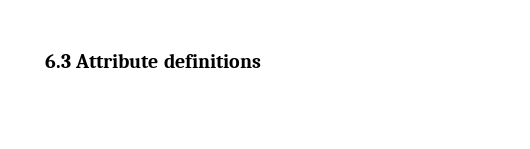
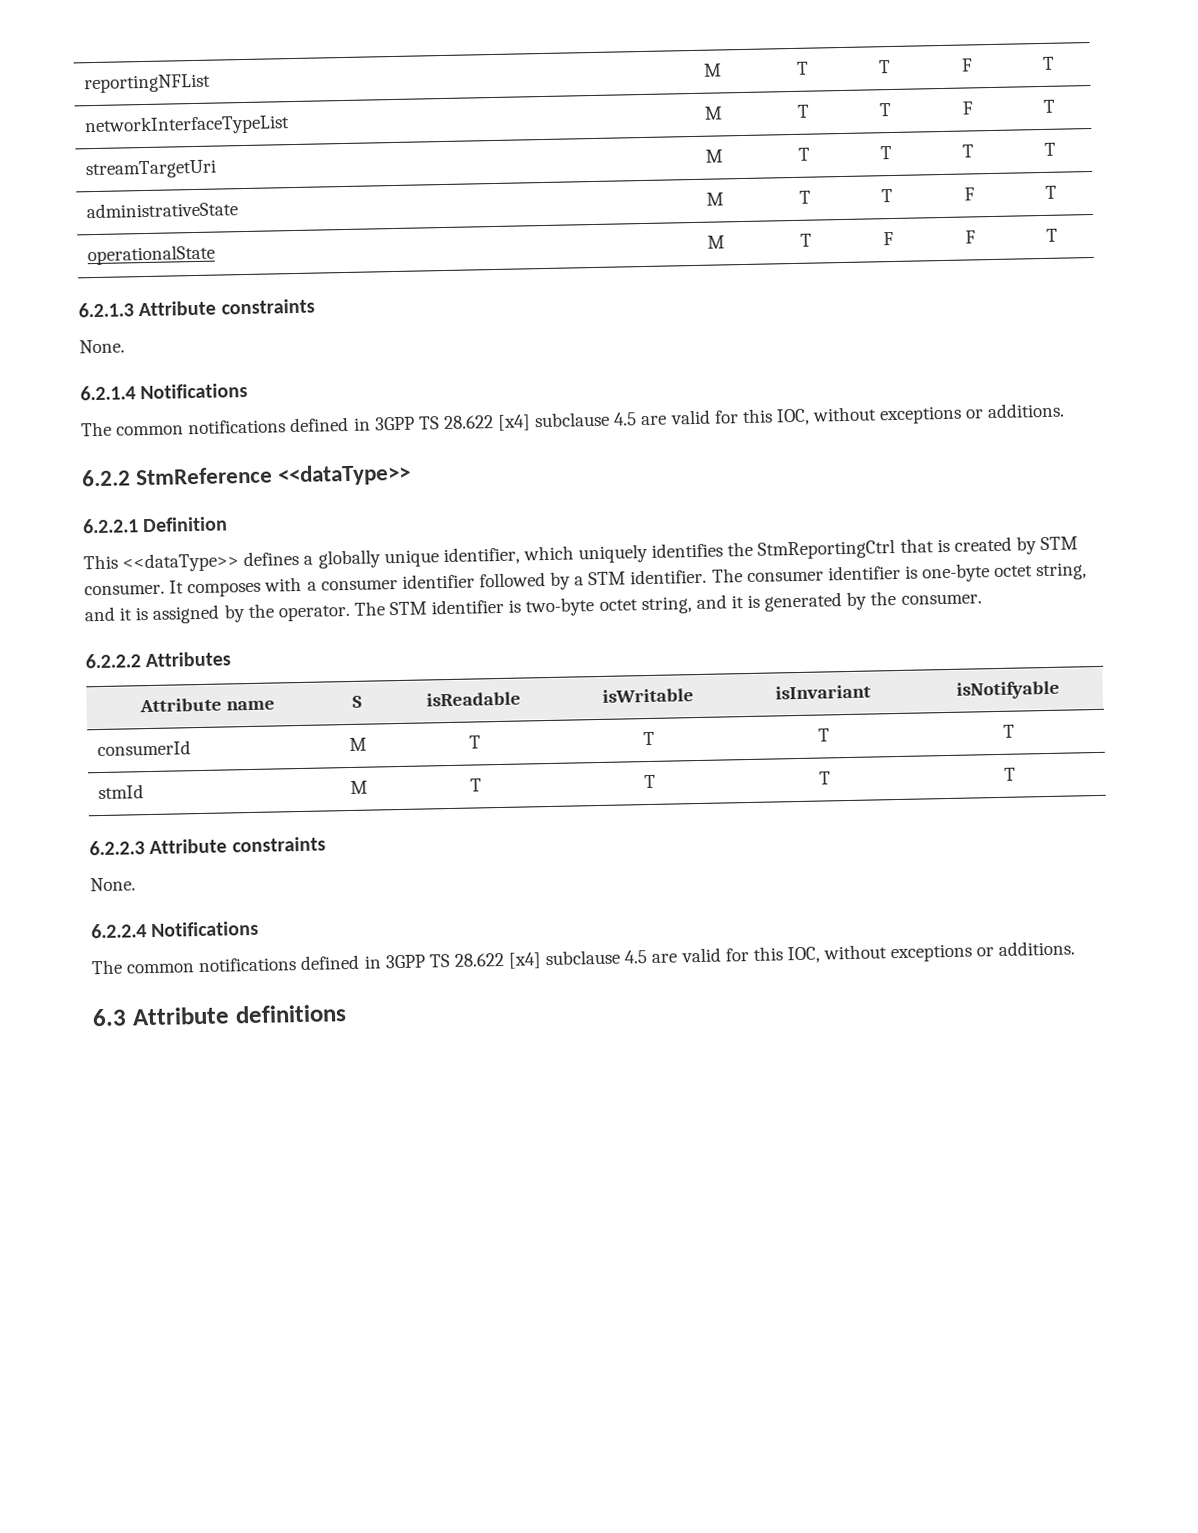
(45, 61) none -> [83,73,211,94] [703,63,722,77] [796,61,809,75] [878,60,891,74] [960,58,973,72] [1042,56,1055,70] [83,114,290,137] [704,106,723,120] [797,104,810,118] [879,103,892,117] [961,101,973,115] [1043,99,1055,113] [84,159,217,180] [705,149,723,163] [798,147,810,161] [880,146,892,160] [962,144,974,158] [1044,142,1056,156] [85,201,238,219] [706,192,724,206] [799,190,811,204] [881,188,893,203] [963,187,975,201] [1045,185,1057,199] [86,244,215,266] [707,235,725,249] [800,233,812,247] [882,231,894,246] [964,230,976,244] [1046,228,1058,242] [78,298,315,318] [79,339,125,354] [80,382,249,401] [80,402,1066,437] [81,463,412,487] [82,516,229,534] [83,536,1079,573] [84,562,1088,598] [84,590,982,624] [85,651,232,669] [138,697,276,713] [351,695,362,708] [426,691,521,707] [602,688,694,703] [775,684,871,700] [955,680,1060,700] [96,740,191,757] [348,737,367,752] [468,735,481,749] [643,731,655,746] [818,728,830,742] [1002,724,1015,738] [97,784,144,800] [349,780,368,795] [469,778,482,792] [644,774,656,789] [819,771,831,785] [1003,767,1016,781] [89,836,326,856] [90,877,136,892] [91,920,260,939] [91,940,1076,975] reportingNFList | M | T | T | F | T // networkInterfaceTypeList | M | T | T | F | T // streamTargetUri | M | T | T | T | T // administrativeState | M | T | T | F | T // operationalState | M | T | F | F | T // 6.2.1.3 Attribute constraints // None. // 6.2.1.4 Notifications // The common notifications defined in 3GPP TS 28.622 [x4] subclause 4.5 are valid for this IOC, without exceptions or additions. // 6.2.2 StmReference <<dataType>> // 6.2.2.1 Definition // This <<dataType>> defines a globally unique identifier, which uniquely identifies the StmReportingCtrl that is created by STM consumer. It composes with a consumer identifier followed by a STM identifier. The consumer identifier is one-byte octet string, and it is assigned by the operator. The STM identifier is two-byte octet string, and it is generated by the consumer. // 6.2.2.2 Attributes // Attribute name | S | isReadable | isWritable | isInvariant | isNotifyable // consumerId | M | T | T | T | T // stmId | M | T | T | T | T // 6.2.2.3 Attribute constraints // None. // 6.2.2.4 Notifications // The common notifications defined in 3GPP TS 28.622 [x4] subclause 4.5 are valid for this IOC, without exceptions or additions. //

